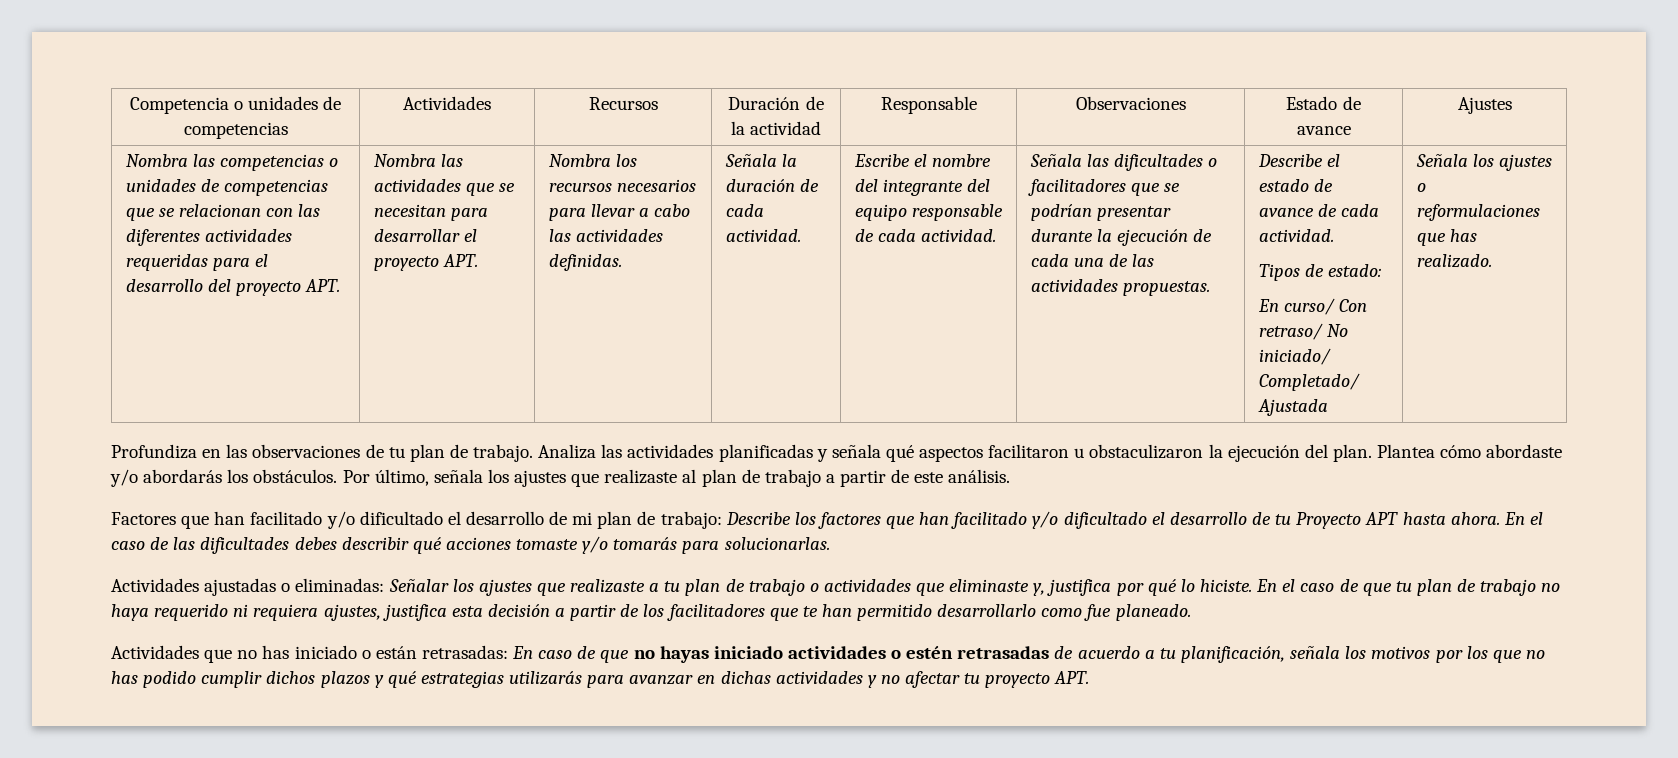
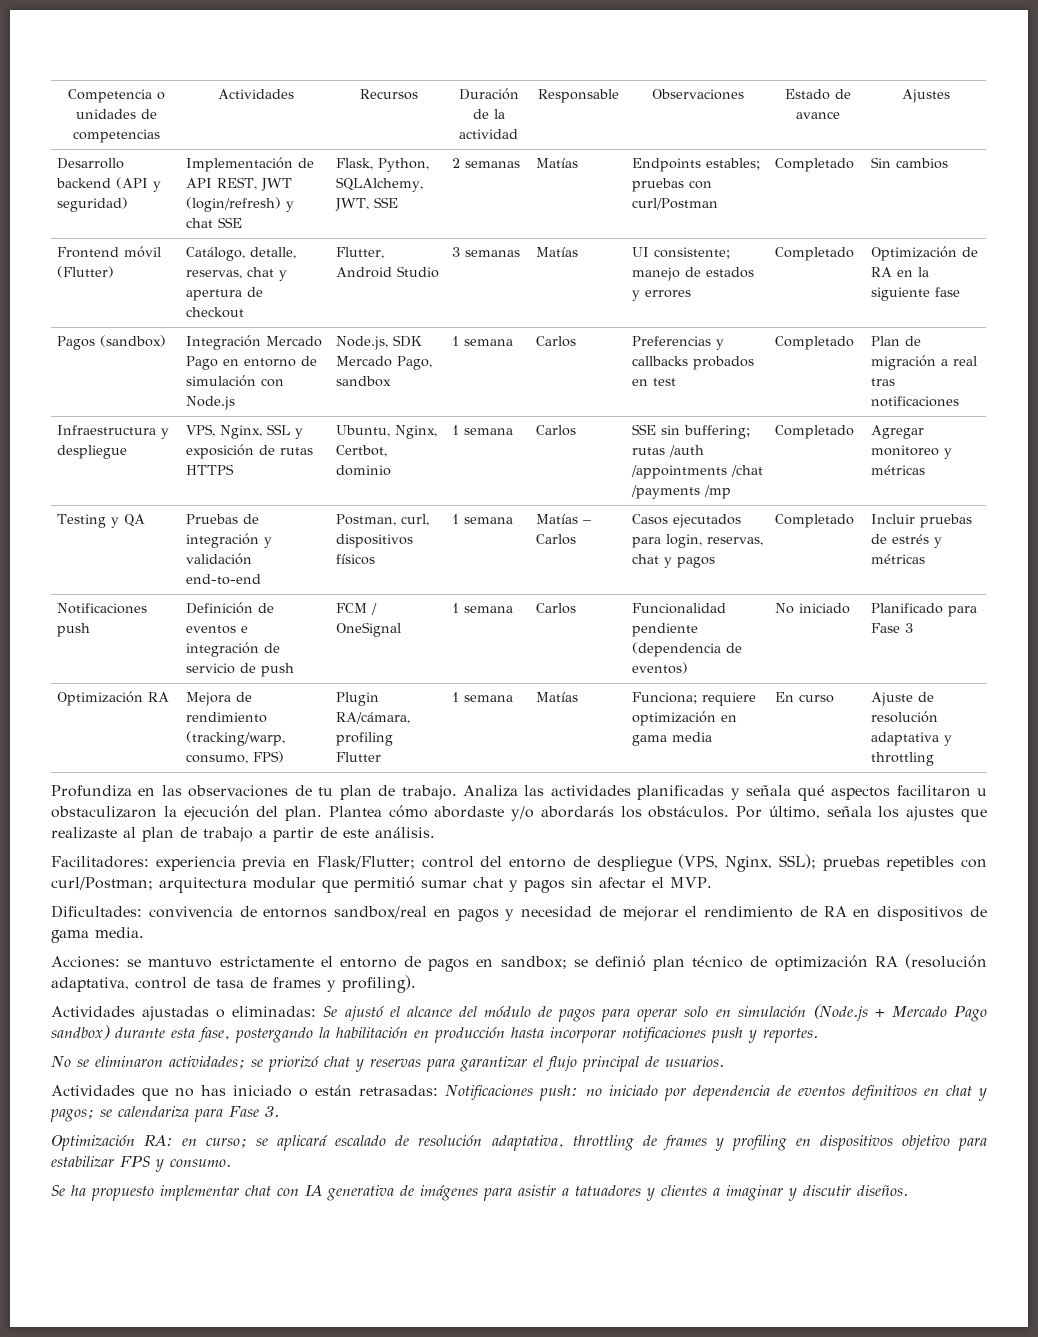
[125,154,339,171] [125,179,328,196] [125,204,321,221] [125,229,292,246] [125,254,268,271] [125,279,341,296] [373,154,463,167] [373,179,515,196] [373,204,488,221] [373,229,477,242] [373,254,478,271] [548,154,637,167] [548,179,696,192] [548,204,691,221] [548,229,663,242] [548,254,622,271] [724,153,797,167] [725,179,819,192] [725,204,764,217] [725,229,801,242] [853,154,991,167] [854,179,990,196] [854,204,1003,221] [854,229,996,242] [1029,153,1218,171] [1027,179,1180,196] [1030,204,1171,221] [1030,229,1213,246] [1030,254,1155,267] [1030,279,1210,296] [1257,154,1340,167] [1258,179,1333,192] [1258,204,1379,217] [1258,229,1334,242] [1258,264,1381,281] [1257,298,1367,315] [1258,323,1348,340] [1258,348,1331,365] [1258,373,1360,391] [1257,399,1328,416] [1415,153,1552,171] [1416,183,1426,192] [1416,204,1540,221] [1416,229,1477,246] [1416,254,1492,268] Nombra las competencias o unidades de competencias que se relacionan con las diferentes actividades requeridas para el desarrollo del proyecto APT. | Nombra las actividades que se necesitan para desarrollar el proyecto APT. | Nombra los recursos necesarios para llevar a cabo las actividades definidas. | Señala la duración de cada actividad. | Escribe el nombre del integrante del equipo responsable de cada actividad. | Señala las dificultades o facilitadores que se podrían presentar durante la ejecución de cada una de las actividades propuestas. | Describe el estado de avance de cada actividad. // Tipos de estado: // En curso/ Con retraso/ No iniciado/ Completado/ Ajustada | Señala los ajustes o reformulaciones que has realizado. -> [57,158,125,169] [56,177,162,192] [57,197,129,212] [186,157,315,172] [186,177,293,191] [186,197,295,212] [186,217,243,228] [336,158,430,172] [336,177,424,192] [335,197,399,211] [452,158,521,168] [536,158,579,168] [632,158,761,172] [632,178,713,192] [632,198,719,210] [775,158,855,172] [871,157,949,169] [57,246,162,258] [57,266,115,278] [186,247,297,261] [186,267,288,281] [186,287,264,301] [186,307,245,318] [336,247,385,259] [336,266,440,278] [452,247,521,257] [536,247,579,257] [632,247,731,259] [632,267,755,281] [632,290,692,301] [775,247,855,261] [871,246,979,261] [871,267,930,277] [871,287,961,301] [57,335,167,350] [186,335,323,350] [186,356,318,370] [186,375,285,387] [186,396,236,410] [336,335,423,350] [336,356,433,370] [336,376,392,387] [452,336,514,346] [536,336,577,347] [632,336,725,350] [632,356,755,370] [632,378,677,386] [775,336,855,350] [871,336,922,346] [871,355,978,370] [871,378,896,386] [871,396,960,407] [57,425,170,439] [57,445,128,459] [186,424,304,439] [186,444,314,459] [186,464,235,475] [336,425,438,439] [336,445,388,457] [336,465,392,476] [452,425,514,435] [536,425,577,436] [632,424,751,439] [632,445,705,457] [631,465,764,479] [631,485,732,499] [775,425,855,439] [871,425,925,439] [871,445,953,459] [871,465,926,475] [57,514,146,528] [186,514,260,524] [186,533,273,548] [186,553,253,565] [186,574,262,585] [336,514,430,526] [336,534,414,548] [336,554,376,565] [452,514,514,524] [536,514,592,524] [536,534,577,545] [632,514,742,528] [632,534,764,548] [632,554,716,568] [775,514,855,528] [871,514,973,528] [871,534,943,548] [871,554,926,564] [57,603,148,614] [57,623,91,637] [186,602,275,614] [186,625,249,634] [186,642,281,657] [186,663,295,677] [336,603,378,615] [336,622,402,637] [452,603,514,613] [536,603,577,614] [632,603,727,614] [632,623,699,637] [632,642,743,657] [632,662,689,674] [775,603,851,614] [871,603,978,617] [871,623,914,633] [57,691,170,706] [186,692,253,706] [186,712,268,723] [186,731,286,746] [186,751,285,764] [336,692,380,706] [336,712,411,724] [336,732,394,746] [336,752,382,762] [452,692,514,702] [536,692,579,702] [632,692,757,706] [632,711,738,726] [632,732,713,746] [775,692,835,703] [871,692,935,706] [871,711,939,723] [871,732,953,746] [871,752,935,766] Desarrollo backend (API y seguridad) | Implementación de API REST, JWT (login/refresh) y chat SSE | Flask, Python, SQLAlchemy, JWT, SSE | 2 semanas | Matías | Endpoints estables; pruebas con curl/Postman | Completado | Sin cambios // Frontend móvil (Flutter) | Catálogo, detalle, reservas, chat y apertura de checkout | Flutter, Android Studio | 3 semanas | Matías | UI consistente; manejo de estados y errores | Completado | Optimización de RA en la siguiente fase // Pagos (sandbox) | Integración Mercado Pago en entorno de simulación con Node.js | Node.js, SDK Mercado Pago, sandbox | 1 semana | Carlos | Preferencias y callbacks probados en test | Completado | Plan de migración a real tras notificaciones // Infraestructura y despliegue | VPS, Nginx, SSL y exposición de rutas HTTPS | Ubuntu, Nginx, Certbot, dominio | 1 semana | Carlos | SSE sin buffering; rutas /auth /appointments /chat /payments /mp | Completado | Agregar monitoreo y métricas // Testing y QA | Pruebas de integración y validación end-to-end | Postman, curl, dispositivos físicos | 1 semana | Matías – Carlos | Casos ejecutados para login, reservas, chat y pagos | Completado | Incluir pruebas de estrés y métricas // Notificaciones push | Definición de eventos e integración de servicio de push | FCM / OneSignal | 1 semana | Carlos | Funcionalidad pendiente (dependencia de eventos) | No iniciado | Planificado para Fase 3 // Optimización RA | Mejora de rendimiento (tracking/warp, consumo, FPS) | Plugin RA/cámara, profiling Flutter | 1 semana | Matías | Funciona; requiere optimización en gama media | En curso | Ajuste de resolución adaptativa y throttling
[111,511,1543,529] [111,536,830,554] [111,578,1561,596] [111,604,1191,621] Factores que han facilitado y/o dificultado el desarrollo de mi plan de trabajo: Describe los factores que han facilitado y/o dificultado el desarrollo de tu Proyecto APT hasta ahora. En el caso de las dificultades debes describir qué acciones tomaste y/o tomarás para solucionarlas. // Actividades ajustadas o eliminadas: Señalar los ajustes que realizaste a tu plan de trabajo o actividades que eliminaste y, justifica por qué lo hiciste. En el caso de que tu plan de trabajo no haya requerido ni requiera ajustes, justifica esta decisión a partir de los facilitadores que te han permitido desarrollarlo como fue planeado. -> [51,854,988,872] [51,876,712,893] [51,905,987,922] [51,927,144,943] [51,954,987,972] [51,975,416,993] [51,1004,987,1022] [51,1025,818,1043] [51,1056,724,1072] Facilitadores: experiencia previa en Flask/Flutter; control del entorno de despliegue (VPS, Nginx, SSL); pruebas repetibles con curl/Postman; arquitectura modular que permitió sumar chat y pagos sin afectar el MVP. // Dificultades: convivencia de entornos sandbox/real en pagos y necesidad de mejorar el rendimiento de RA en dispositivos de gama media. // Acciones: se mantuvo estrictamente el entorno de pagos en sandbox; se definió plan técnico de optimización RA (resolución adaptativa, control de tasa de frames y profiling). // Actividades ajustadas o eliminadas: Se ajustó el alcance del módulo de pagos para operar solo en simulación (Node.js + Mercado Pago sandbox) durante esta fase, postergando la habilitación en producción hasta incorporar notificaciones push y reportes. // No se eliminaron actividades; se priorizó chat y reservas para garantizar el flujo principal de usuarios.
[512,645,1545,663] [111,671,1090,688] En caso de que no hayas iniciado actividades o estén retrasadas de acuerdo a tu planificación, señala los motivos por los que no has podido cumplir dichos plazos y qué estrategias utilizarás para avanzar en dichas actividades y no afectar tu proyecto APT. -> [445,1085,988,1101] [50,1106,279,1122] [51,1135,987,1151] [51,1156,231,1172] [51,1185,908,1201] Notificaciones push: no iniciado por dependencia de eventos definitivos en chat y pagos; se calendariza para Fase 3. // Optimización RA: en curso; se aplicará escalado de resolución adaptativa, throttling de frames y profiling en dispositivos objetivo para estabilizar FPS y consumo. // Se ha propuesto implementar chat con IA generativa de imágenes para asistir a tatuadores y clientes a imaginar y discutir diseños.

